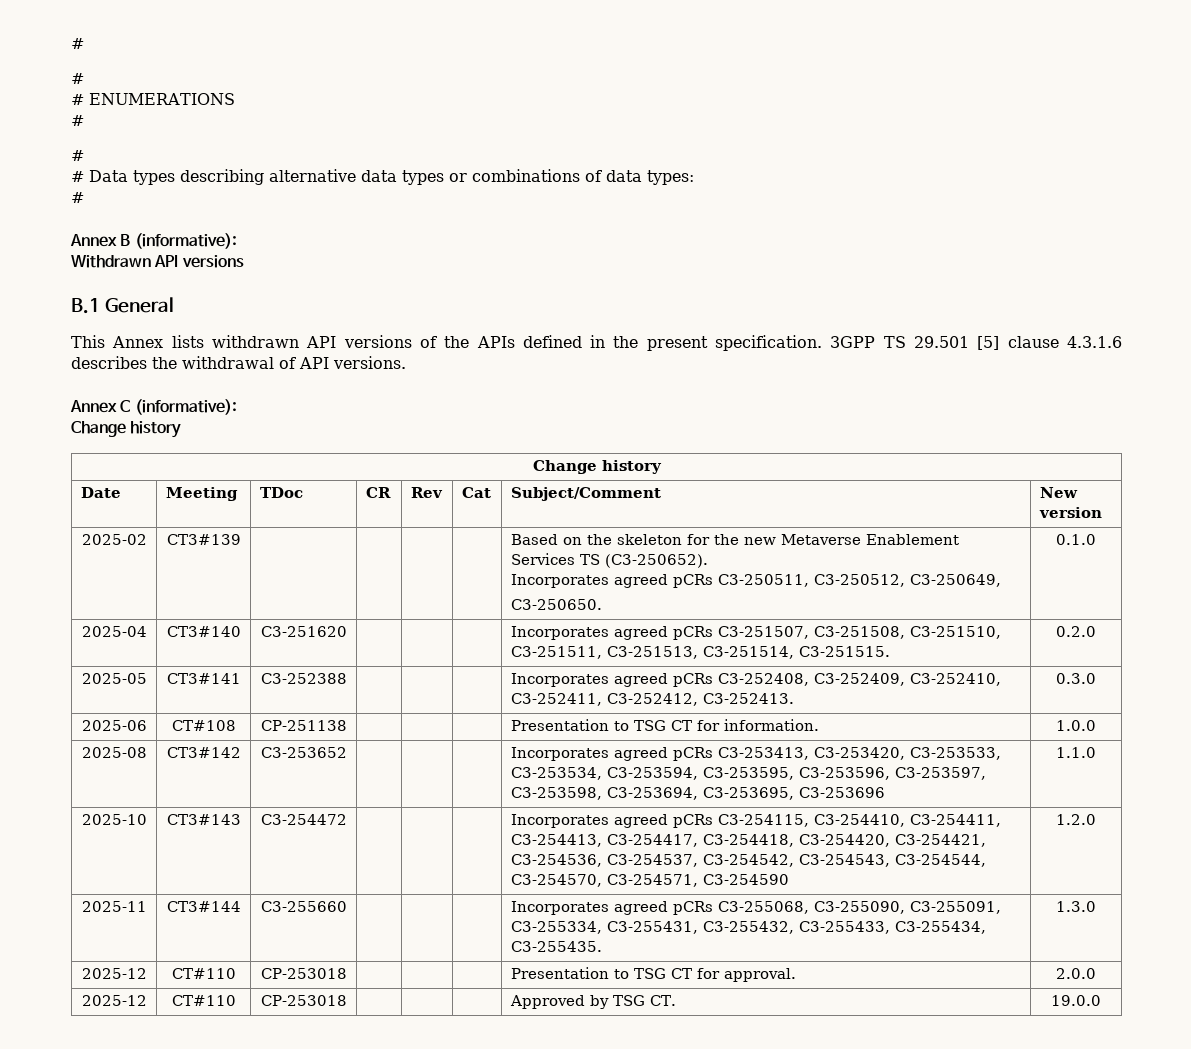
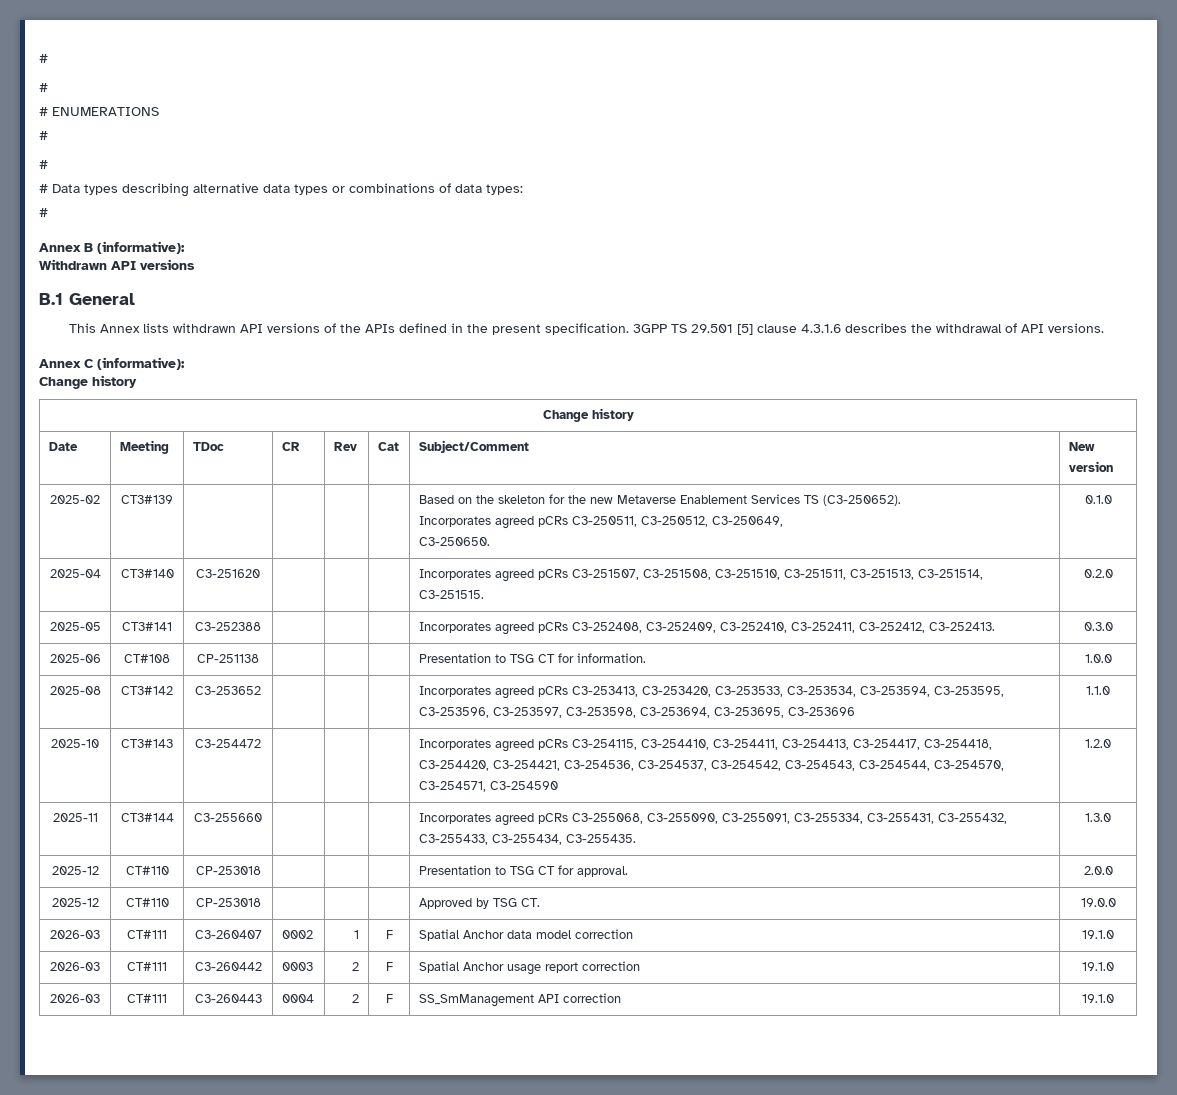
(1101, 1000) none -> [50,930,100,939] [127,930,167,939] [194,930,262,939] [281,930,313,939] [354,930,360,939] [385,930,393,939] [418,929,633,941] [1082,930,1114,939] [50,962,100,971] [127,962,167,971] [194,962,262,971] [281,962,313,971] [352,962,360,971] [385,962,393,971] [418,961,640,975] [1082,962,1114,971] [50,994,100,1003] [127,994,167,1003] [194,994,262,1003] [281,994,314,1003] [352,994,360,1003] [385,994,393,1003] [418,993,621,1007] [1082,994,1114,1003] // 2026-03 | CT#111 | C3-260407 | 0002 | 1 | F | Spatial Anchor data model correction | 19.1.0 // 2026-03 | CT#111 | C3-260442 | 0003 | 2 | F | Spatial Anchor usage report correction | 19.1.0 // 2026-03 | CT#111 | C3-260443 | 0004 | 2 | F | SS_SmManagement API correction | 19.1.0

